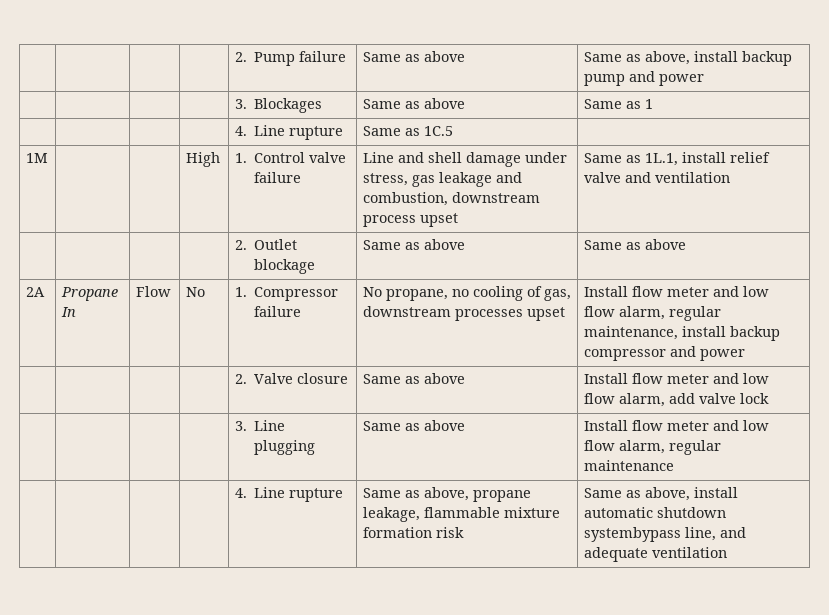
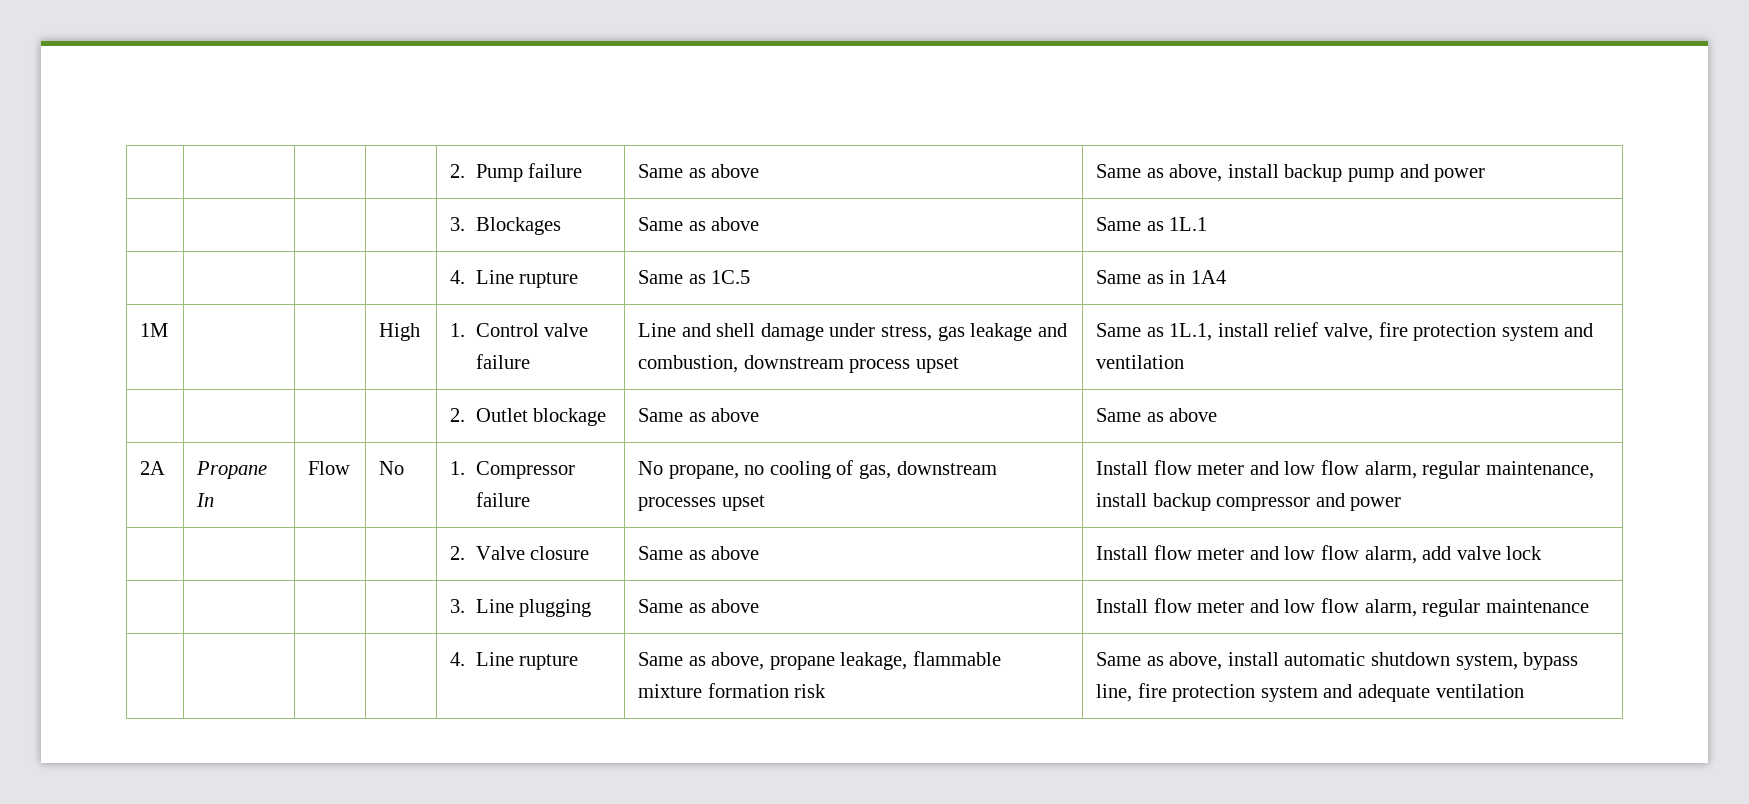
[644,99,653,109] 1 -> [1169,217,1208,231] 1L.1
(453, 131) none -> [1096,270,1226,284] Same as in 1A4
[583,172,621,183] valve -> [1324,322,1559,341] valve, fire protection system
[583,527,716,542] systembypass line, -> [1455,652,1579,670] [1096,683,1318,702] system, bypass line, fire protection system

